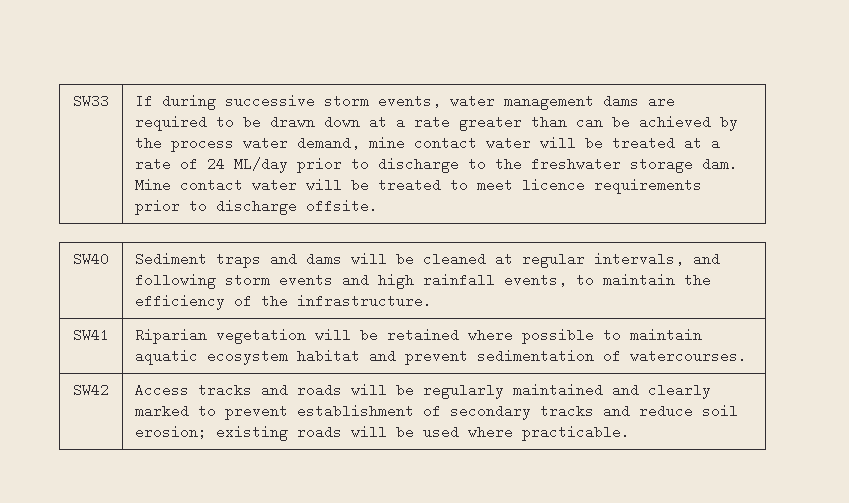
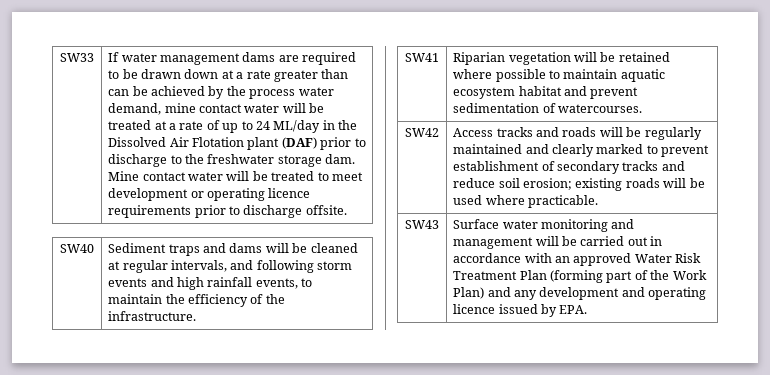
[162,94,442,110] during successive storm events, -> (120, 57) none
[207,157,289,173] 24 ML/day -> [222,120,358,133] [108,137,317,150] up to 24 ML/day in the Dissolved Air Flotation plant (DAF)
(514, 185) none -> [108,188,266,201] development or operating
(631, 433) none -> [405,220,439,229] [453,219,635,232] [453,236,663,249] [453,253,702,266] [453,270,707,283] [453,287,707,300] [453,304,588,317] // SW43 | Surface water monitoring and management will be carried out in accordance with an approved Water Risk Treatment Plan (forming part of the Work Plan) and any development and operating licence issued by EPA.

